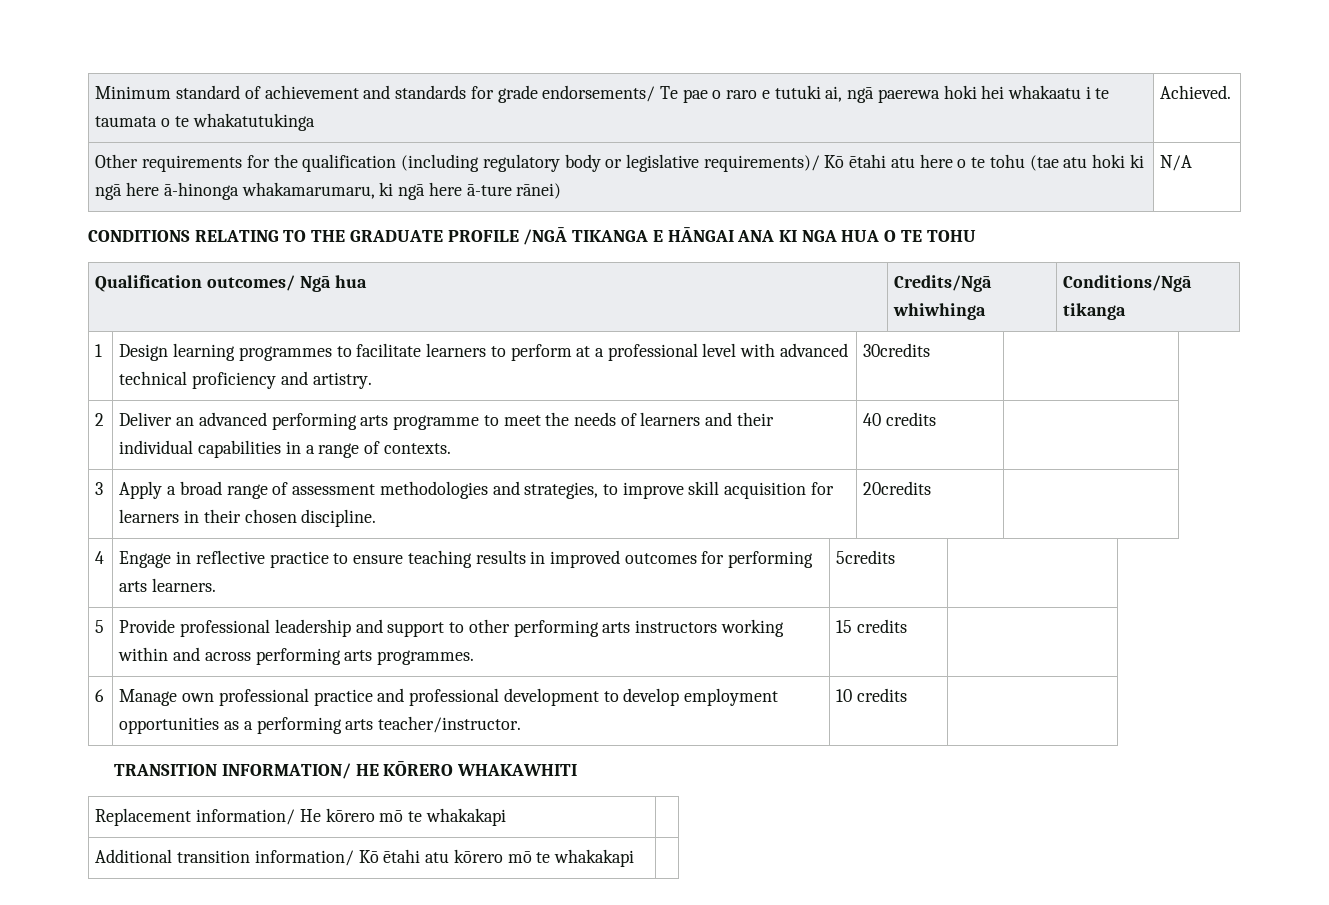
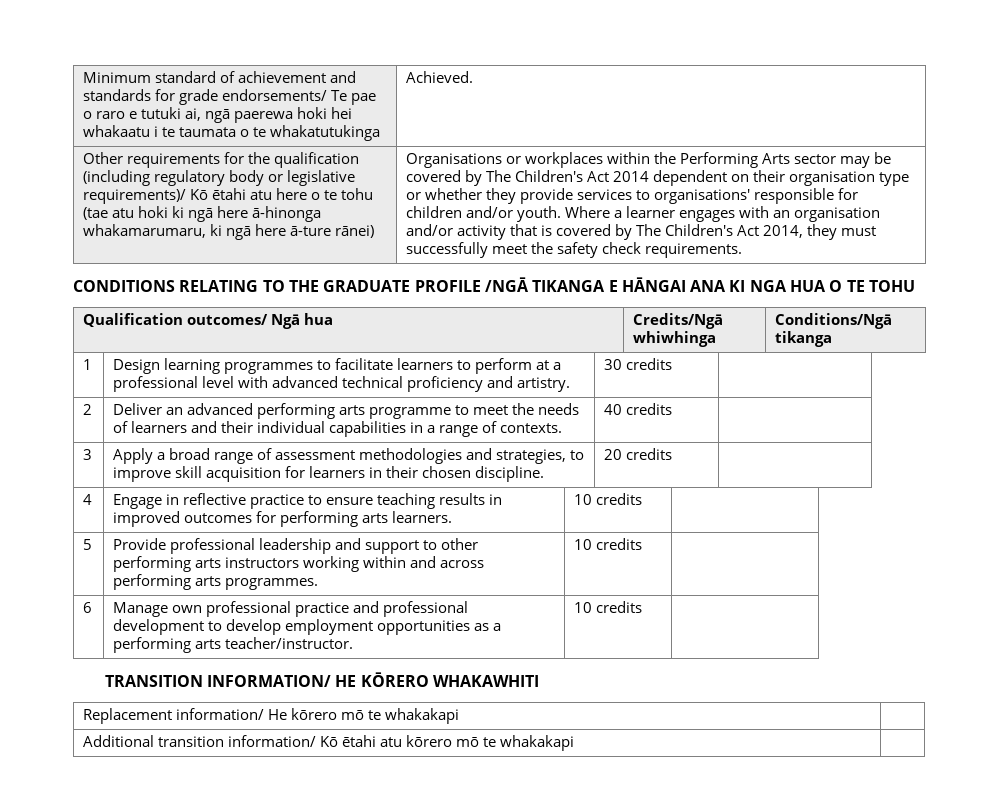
[1160,155,1193,171] N/A -> [406,152,892,168] [406,170,910,186] [406,188,859,204] [406,206,881,222] [406,224,877,240] [406,242,743,258] Organisations or workplaces within the Performing Arts sector may be covered by The Children's Act 2014 dependent on their organisation type or whether they provide services to organisations' responsible for children and/or youth. Where a learner engages with an organisation and/or activity that is covered by The Children's Act 2014, they must successfully meet the safety check requirements.
[863,343,931,357] 30credits -> [604,358,673,370] 30 credits
[863,481,932,495] 20credits -> [604,448,673,460] 20 credits
[836,550,896,564] 5credits -> [574,493,643,505] 10 credits
[836,620,853,633] 15 -> [574,539,593,550] 10

